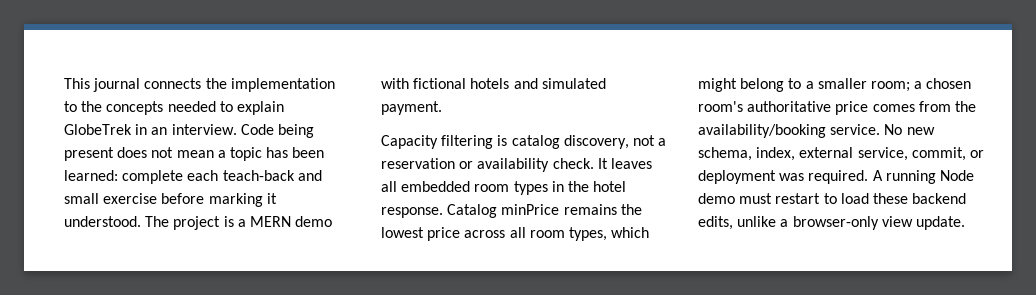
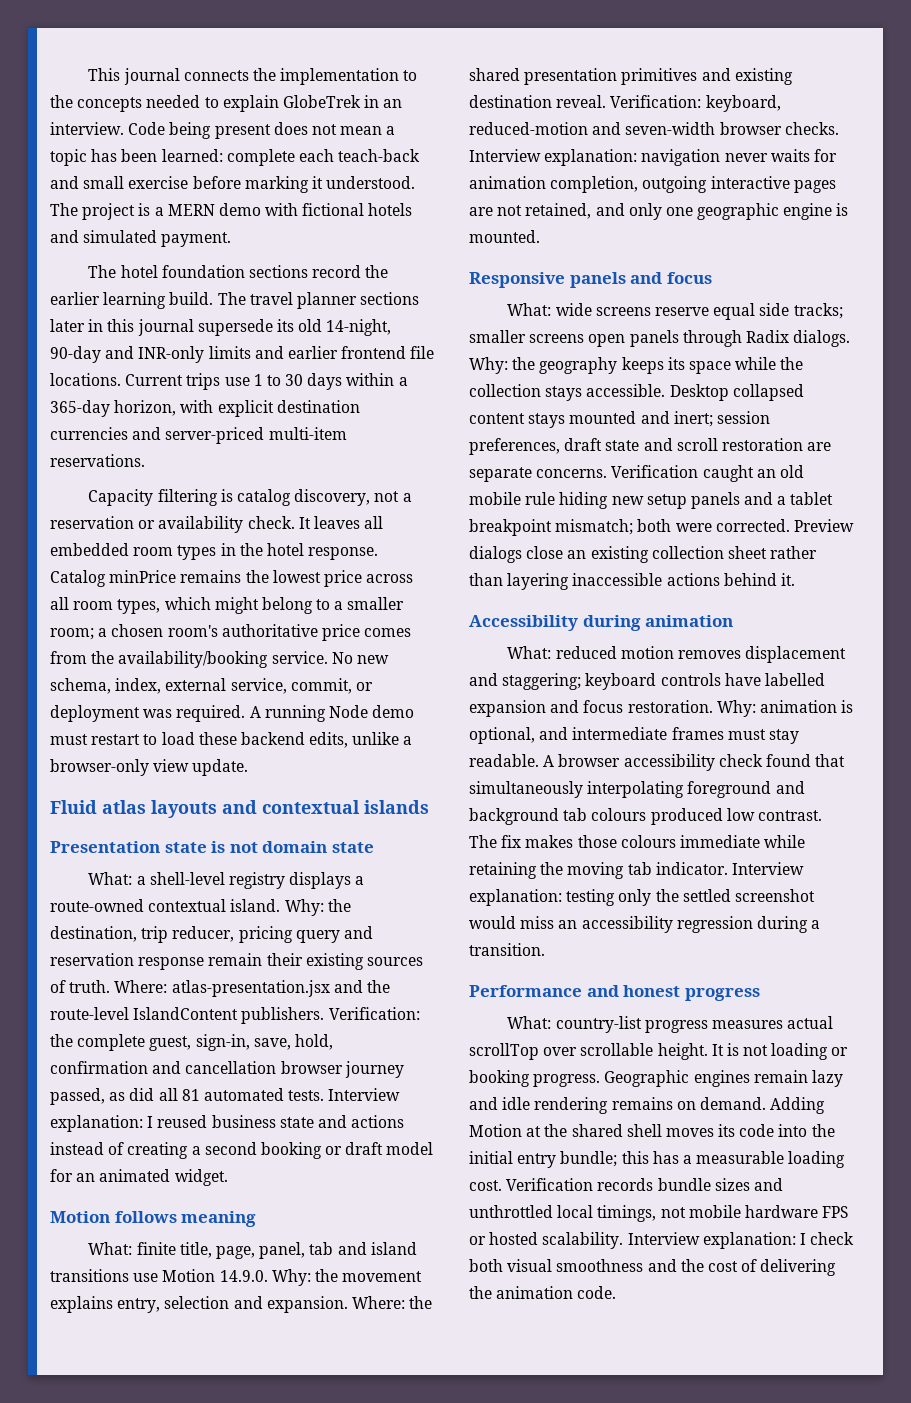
(442, 108) none -> [88,265,389,278] [50,292,420,309] [50,319,392,336] [50,346,435,363] [50,373,408,390] [50,400,360,417] [50,427,347,444] [50,454,145,467] // The hotel foundation sections record the earlier learning build. The travel planner sections later in this journal supersede its old 14-night, 90-day and INR-only limits and earlier frontend file locations. Current trips use 1 to 30 days within a 365-day horizon, with explicit destination currencies and server-priced multi-item reservations.
(965, 223) none -> [50,800,429,818] [50,841,374,853] [88,872,365,889] [50,899,351,916] [50,926,373,943] [50,953,423,970] [50,980,390,997] [50,1007,420,1024] [50,1034,333,1051] [50,1061,404,1078] [50,1088,401,1105] [50,1115,405,1132] [50,1142,434,1159] [50,1169,228,1186] [50,1211,257,1227] [88,1242,417,1259] [50,1269,423,1286] [50,1296,433,1313] [469,68,793,85] [469,95,781,112] [469,122,839,135] [469,149,837,166] [469,176,836,193] [469,203,849,220] [469,230,540,243] [469,272,712,288] [507,303,843,320] [469,330,851,347] [469,357,804,374] [469,384,804,401] [469,411,770,428] [469,438,832,455] [469,465,804,482] [469,492,834,509] [469,519,854,536] [469,546,818,563] [469,573,795,590] [469,615,734,631] [507,646,847,663] [469,673,825,690] [469,700,854,717] [469,727,799,744] [469,754,846,771] [469,781,805,798] [469,808,822,825] [469,835,806,848] [469,862,804,879] [469,889,815,906] [469,916,821,933] [469,943,545,956] [469,985,760,1001] [507,1016,834,1033] [469,1043,849,1060] [469,1070,843,1087] [469,1097,826,1114] [469,1124,835,1137] [469,1151,846,1168] [469,1178,783,1191] [469,1205,849,1222] [469,1232,855,1249] [469,1259,837,1276] [469,1286,617,1299] // Fluid atlas layouts and contextual islands // Presentation state is not domain state // What: a shell-level registry displays a route-owned contextual island. Why: the destination, trip reducer, pricing query and reservation response remain their existing sources of truth. Where: atlas-presentation.jsx and the route-level IslandContent publishers. Verification: the complete guest, sign-in, save, hold, confirmation and cancellation browser journey passed, as did all 81 automated tests. Interview explanation: I reused business state and actions instead of creating a second booking or draft model for an animated widget. // Motion follows meaning // What: finite title, page, panel, tab and island transitions use Motion 14.9.0. Why: the movement explains entry, selection and expansion. Where: the shared presentation primitives and existing destination reveal. Verification: keyboard, reduced-motion and seven-width browser checks. Interview explanation: navigation never waits for animation completion, outgoing interactive pages are not retained, and only one geographic engine is mounted. // Responsive panels and focus // What: wide screens reserve equal side tracks; smaller screens open panels through Radix dialogs. Why: the geography keeps its space while the collection stays accessible. Desktop collapsed content stays mounted and inert; session preferences, draft state and scroll restoration are separate concerns. Verification caught an old mobile rule hiding new setup panels and a tablet breakpoint mismatch; both were corrected. Preview dialogs close an existing collection sheet rather than layering inaccessible actions behind it. // Accessibility during animation // What: reduced motion removes displacement and staggering; keyboard controls have labelled expansion and focus restoration. Why: animation is optional, and intermediate frames must stay readable. A browser accessibility check found that simultaneously interpolating foreground and background tab colours produced low contrast. The fix makes those colours immediate while retaining the moving tab indicator. Interview explanation: testing only the settled screenshot would miss an accessibility regression during a transition. // Performance and honest progress // What: country-list progress measures actual scrollTop over scrollable height. It is not loading or booking progress. Geographic engines remain lazy and idle rendering remains on demand. Adding Motion at the shared shell moves its code into the initial entry bundle; this has a measurable loading cost. Verification records bundle sizes and unthrottled local timings, not mobile hardware FPS or hosted scalability. Interview explanation: I check both visual smoothness and the cost of delivering the animation code.

